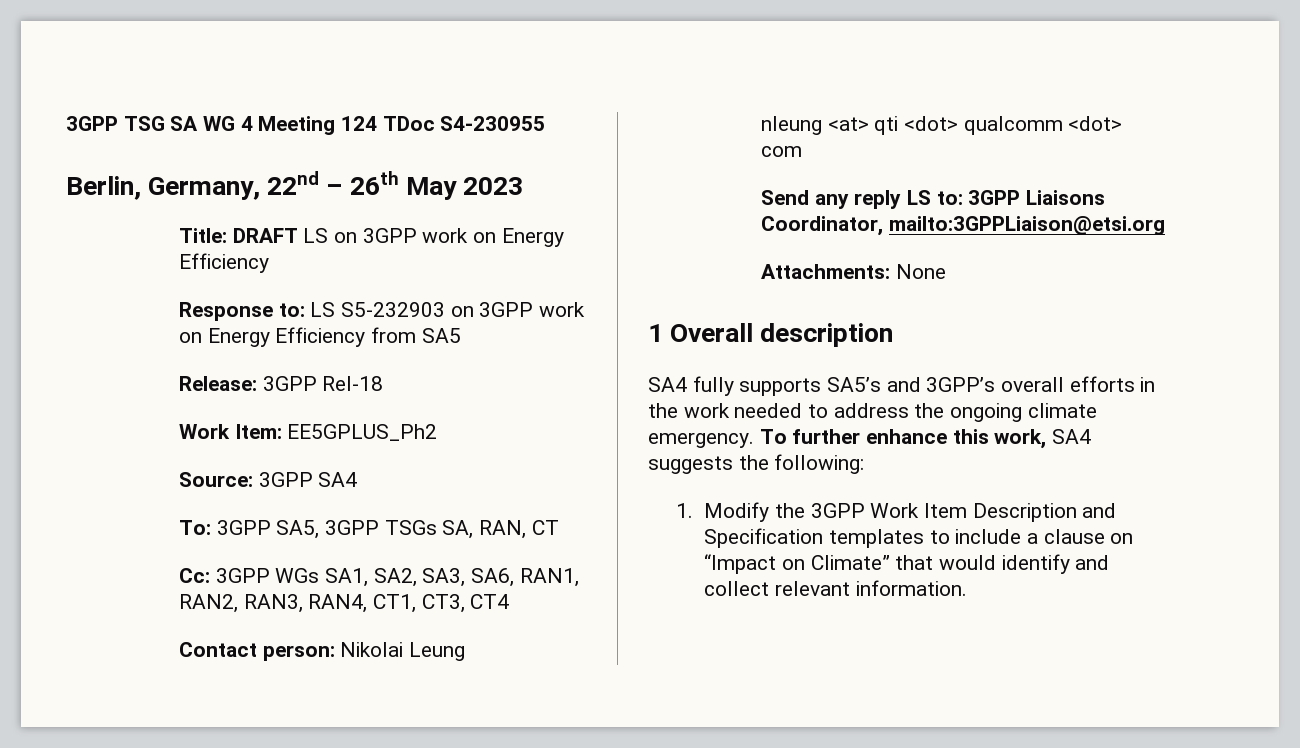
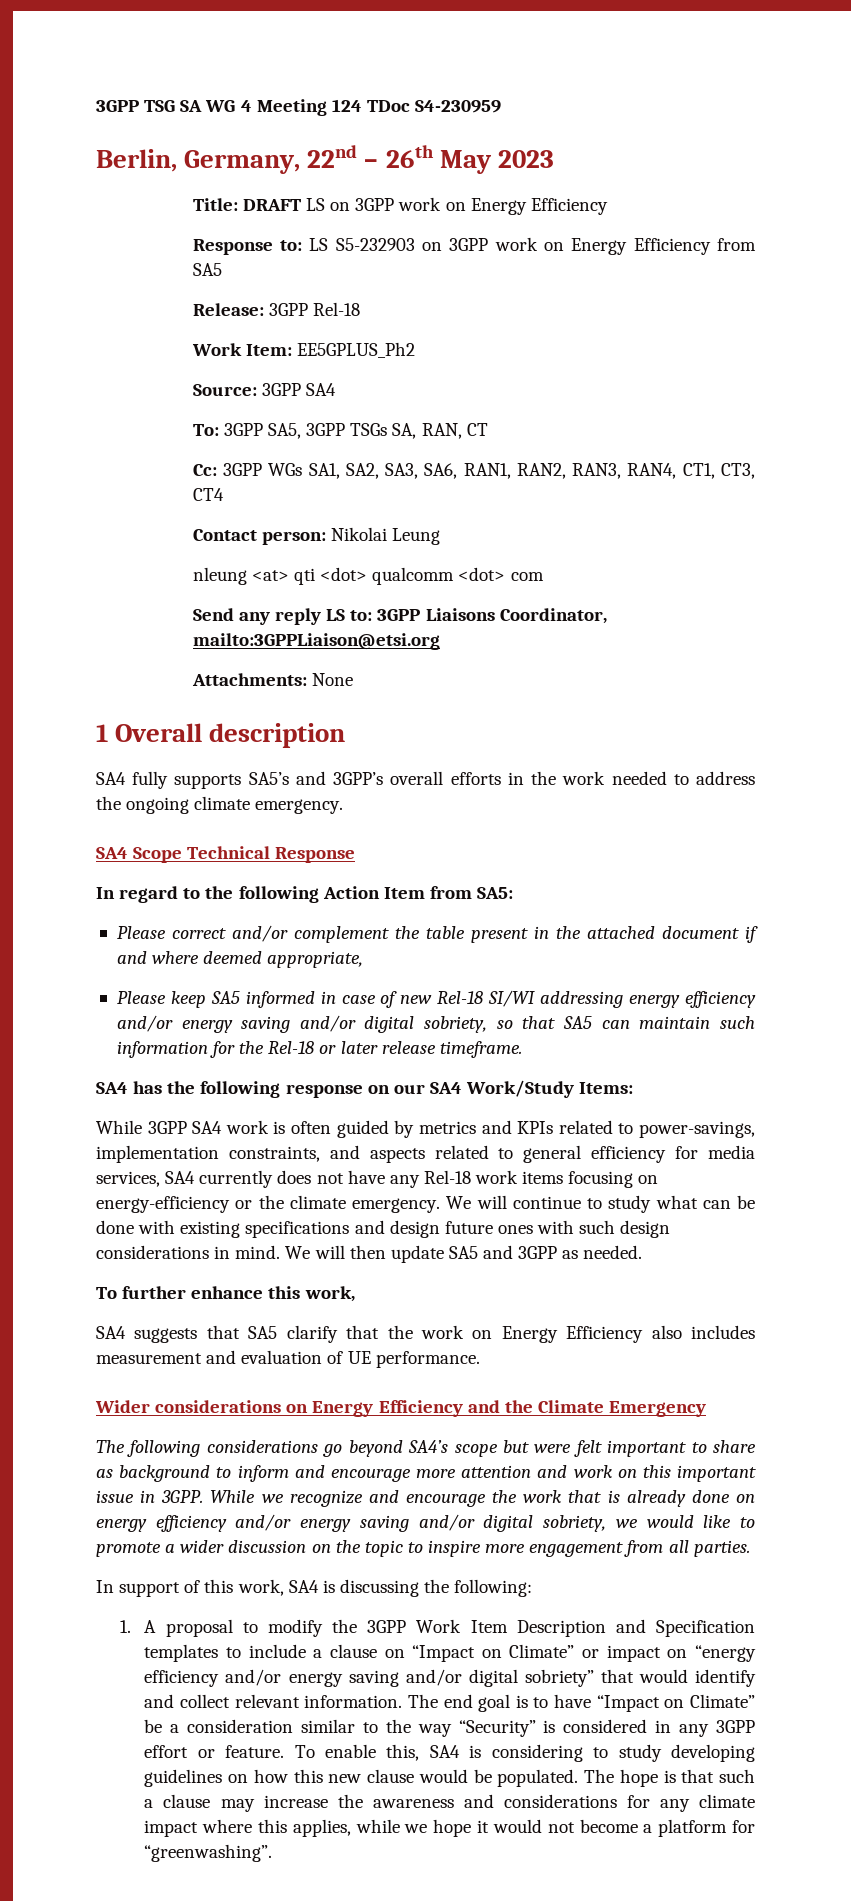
[440,116,546,131] S4-230955 -> [415,100,502,113] S4-230959
(754, 440) none -> [96,846,356,863] [96,886,514,903] [116,925,758,943] [116,951,364,968] [116,990,756,1008] [116,1015,755,1033] [116,1041,522,1058] [96,1080,634,1098] [96,1120,755,1138] [96,1145,756,1163] [96,1170,659,1188] [96,1195,755,1213] [96,1220,671,1238] [96,1245,643,1263] // SA4 Scope Technical Response // In regard to the following Action Item from SA5: // Please correct and/or complement the table present in the attached document if and where deemed appropriate, // Please keep SA5 informed in case of new Rel-18 SI/WI addressing energy efficiency and/or energy saving and/or digital sobriety, so that SA5 can maintain such information for the Rel-18 or later release timeframe. // SA4 has the following response on our SA4 Work/Study Items: // While 3GPP SA4 work is often guided by metrics and KPIs related to power-savings, implementation constraints, and aspects related to general efficiency for media services, SA4 currently does not have any Rel-18 work items focusing on energy-efficiency or the climate emergency. We will continue to study what can be done with existing specifications and design future ones with such design considerations in mind. We will then update SA5 and 3GPP as needed. //
(1047, 439) none -> (355, 1294) //
(733, 465) none -> [206,1325,755,1343] [96,1350,480,1368] [95,1400,707,1417] [96,1440,756,1457] [96,1465,756,1482] [96,1490,755,1507] [96,1514,756,1532] [96,1540,750,1557] [96,1579,419,1597] that SA5 clarify that the work on Energy Efficiency also includes measurement and evaluation of UE performance. // Wider considerations on Energy Efficiency and the Climate Emergency // The following considerations go beyond SA4’s scope but were felt important to share as background to inform and encourage more attention and work on this important issue in 3GPP. While we recognize and encourage the work that is already done on energy efficiency and/or energy saving and/or digital sobriety, we would like to promote a wider discussion on the topic to inspire more engagement from all parties. // In support of this work, SA4 is discussing
[704,502,770,522] Modify -> [144,1619,323,1637] A proposal to modify
(890, 562) none -> [582,1645,756,1662] [144,1669,594,1687] or impact on “energy efficiency and/or energy saving and/or digital sobriety”
(967, 588) none -> [407,1694,756,1712] [144,1719,755,1737] [144,1744,755,1762] [144,1769,755,1787] [144,1794,756,1812] [144,1819,756,1837] [144,1844,273,1862] The end goal is to have “Impact on Climate” be a consideration similar to the way “Security” is considered in any 3GPP effort or feature. To enable this, SA4 is considering to study developing guidelines on how this new clause would be populated. The hope is that such a clause may increase the awareness and considerations for any climate impact where this applies, while we hope it would not become a platform for “greenwashing”.

